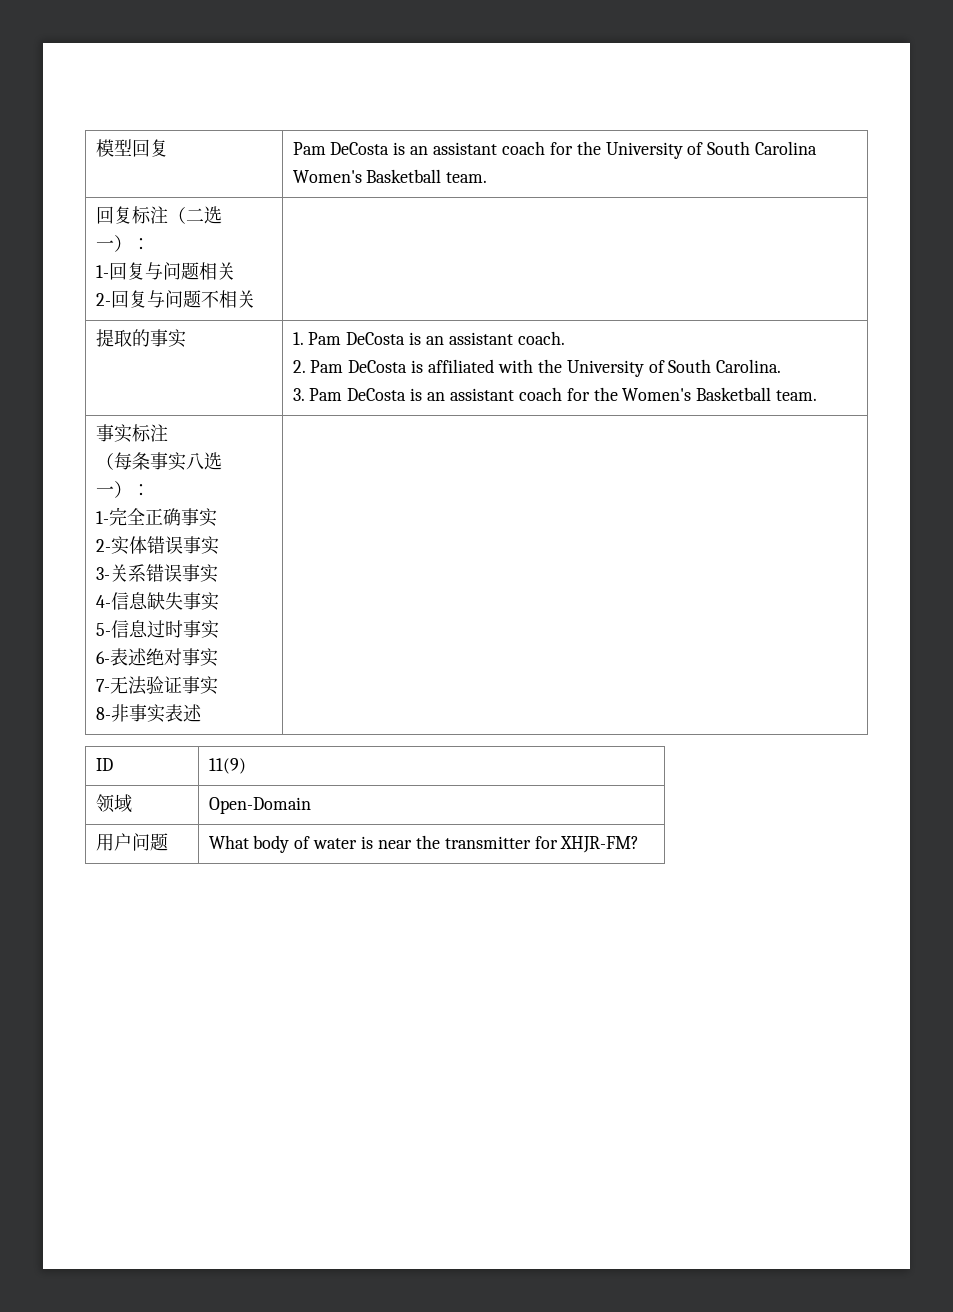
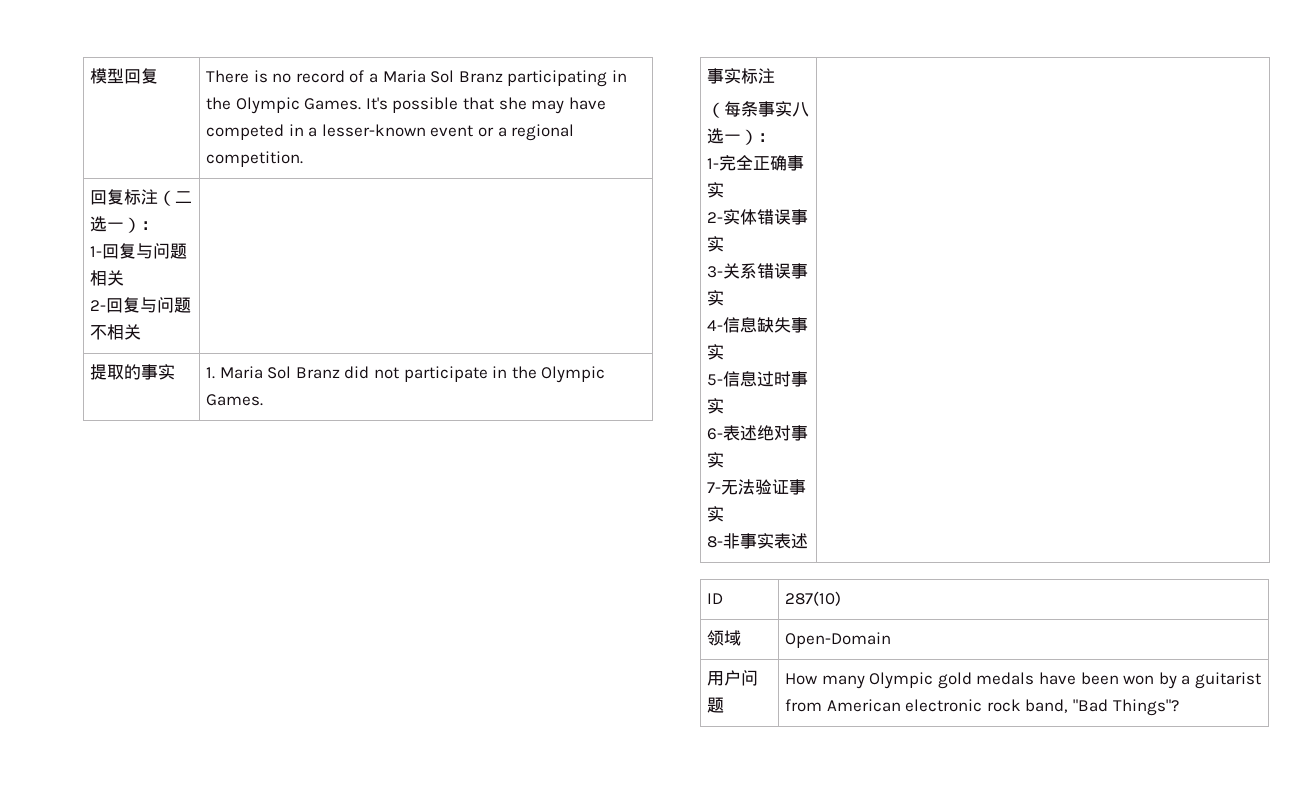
[292,141,818,159] [292,169,488,183] Pam DeCosta is an assistant coach for the University of South Carolina Women's Basketball team. -> [206,70,627,87] [206,97,606,114] [206,124,575,141] [206,151,304,167] There is no record of a Maria Sol Branz participating in the Olympic Games. It's possible that she may have competed in a lesser-known event or a regional competition.
[308,331,565,345] [292,359,782,377] [292,387,818,401] Pam DeCosta is an assistant coach. // 2. Pam DeCosta is affiliated with the University of South Carolina. // 3. Pam DeCosta is an assistant coach for the Women's Basketball team. -> [219,366,606,383] [206,394,264,406] Maria Sol Branz did not participate in the Olympic Games.
[208,758,246,774] 11(9) -> [785,591,842,606] 287(10)
[208,835,640,853] What body of water is near the transmitter for XHJR-FM? -> [785,672,1261,689] [785,699,1179,716] How many Olympic gold medals have been won by a guitarist from American electronic rock band, "Bad Things"?

